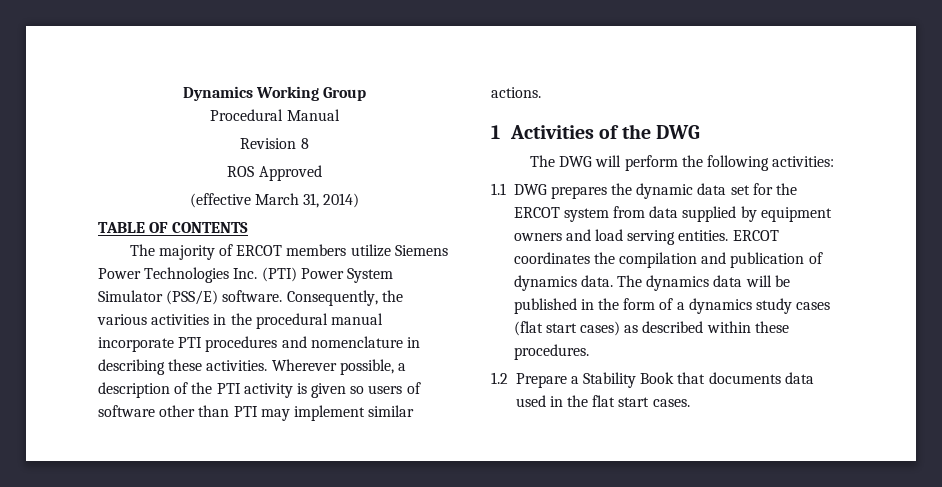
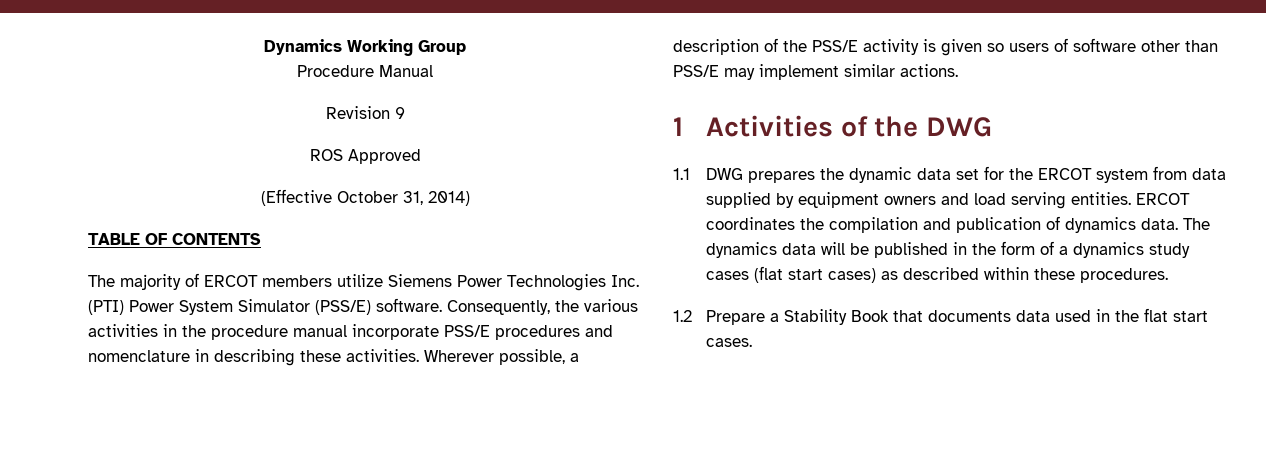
[210,109,284,121] Procedural -> [297,65,374,77] Procedure
[300,138,309,149] 8 -> [394,107,405,119] 9
[189,193,299,208] (effective March -> [260,189,398,206] (Effective October
[255,313,328,329] procedural -> [211,325,288,340] procedure
[178,337,203,348] PTI -> [444,325,490,337] PSS/E
[216,383,241,394] PTI -> [812,40,858,52] PSS/E
[233,406,258,417] PTI -> [673,65,719,77] PSS/E
[530,155,835,171] // The DWG will perform the following activities: -> (993, 127) none

